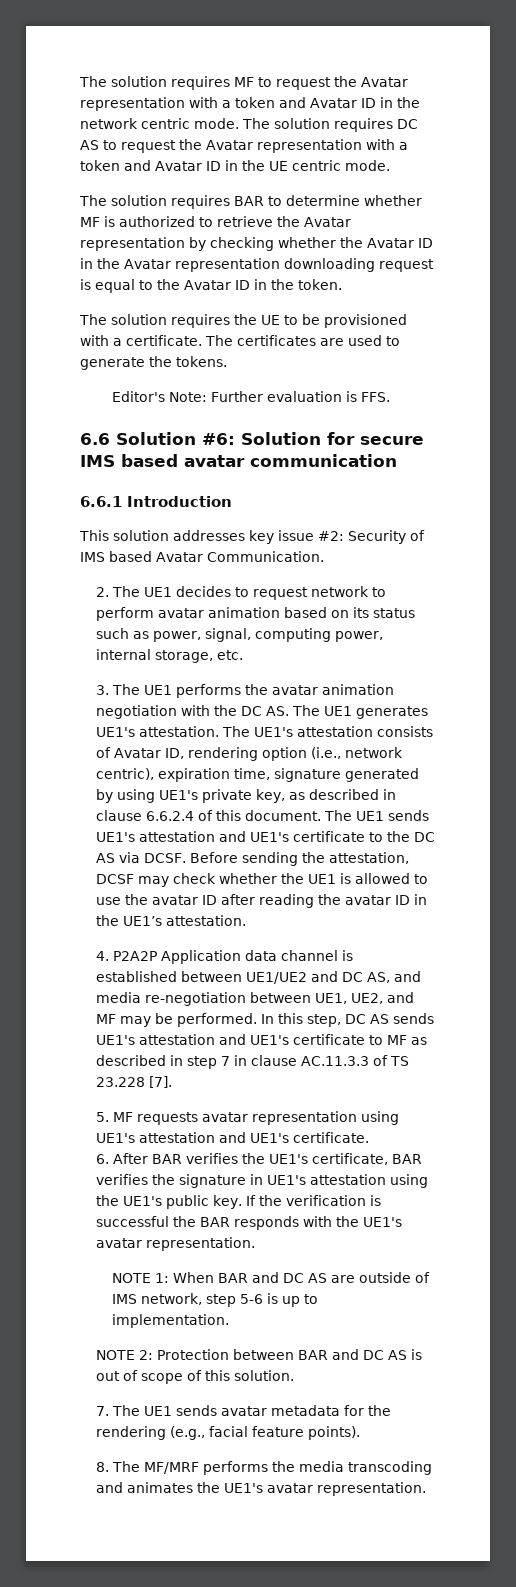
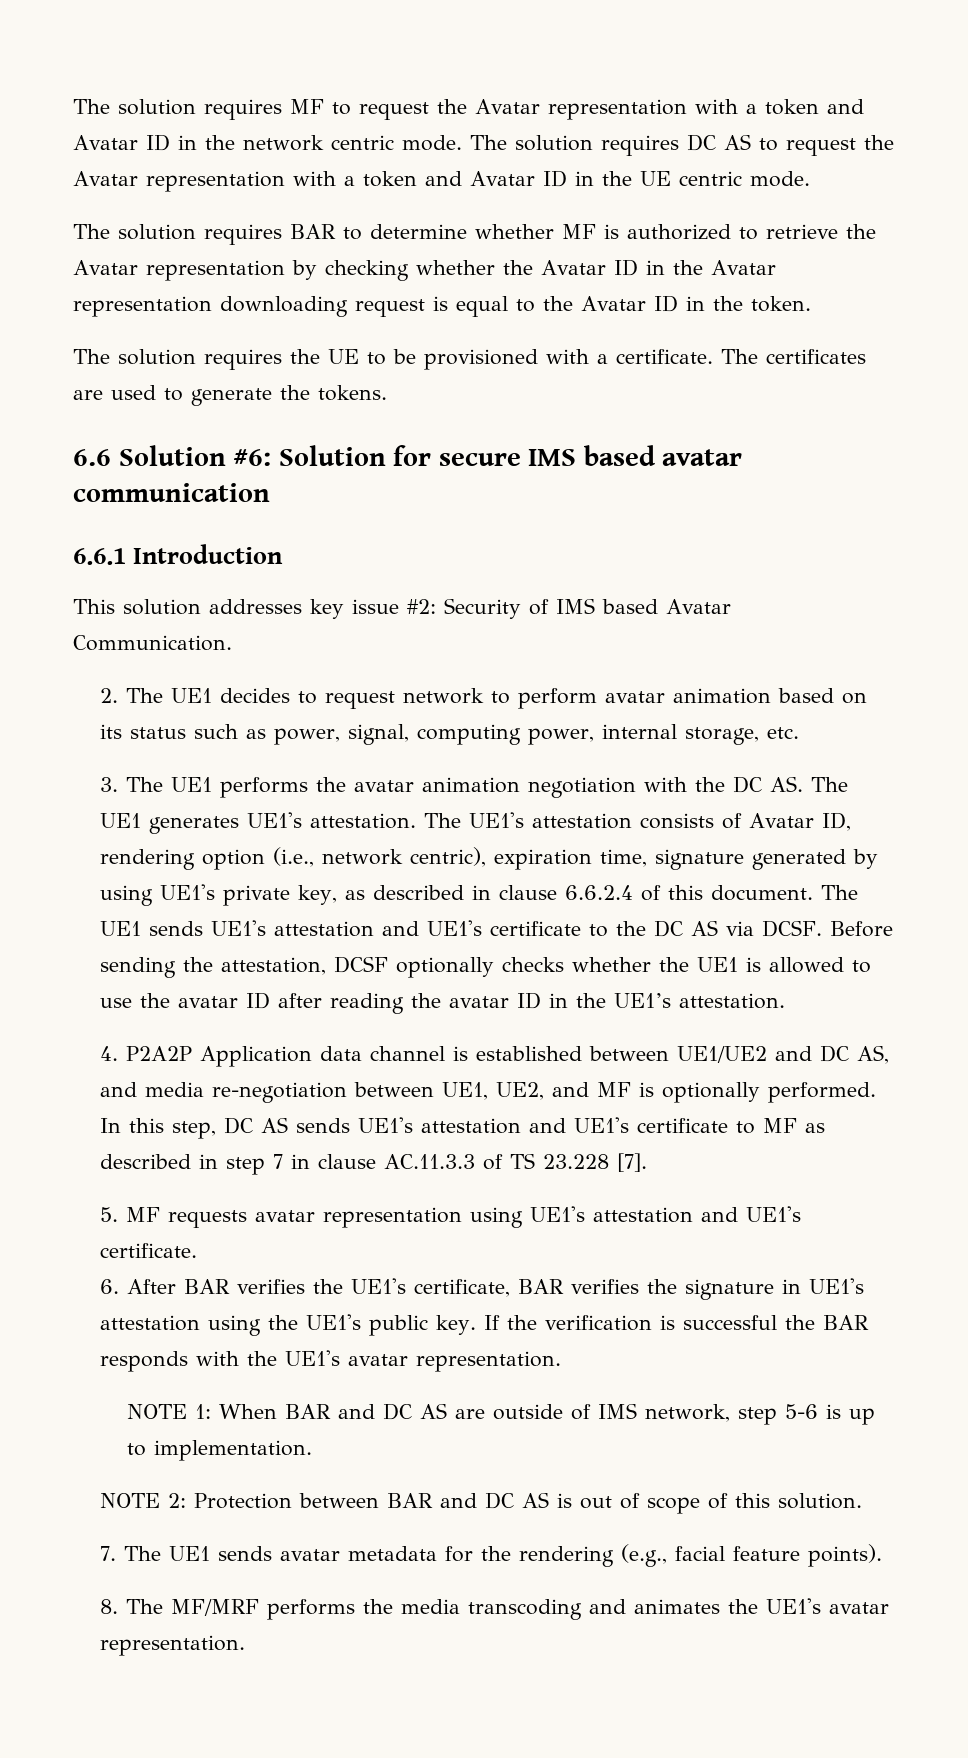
[112,391,391,402] // Editor's Note: Further evaluation is FFS. -> (387, 393) none
[138,873,217,887] may check -> [395,957,564,978] optionally checks
[120,1013,174,1027] may be -> [638,1082,760,1103] is optionally

